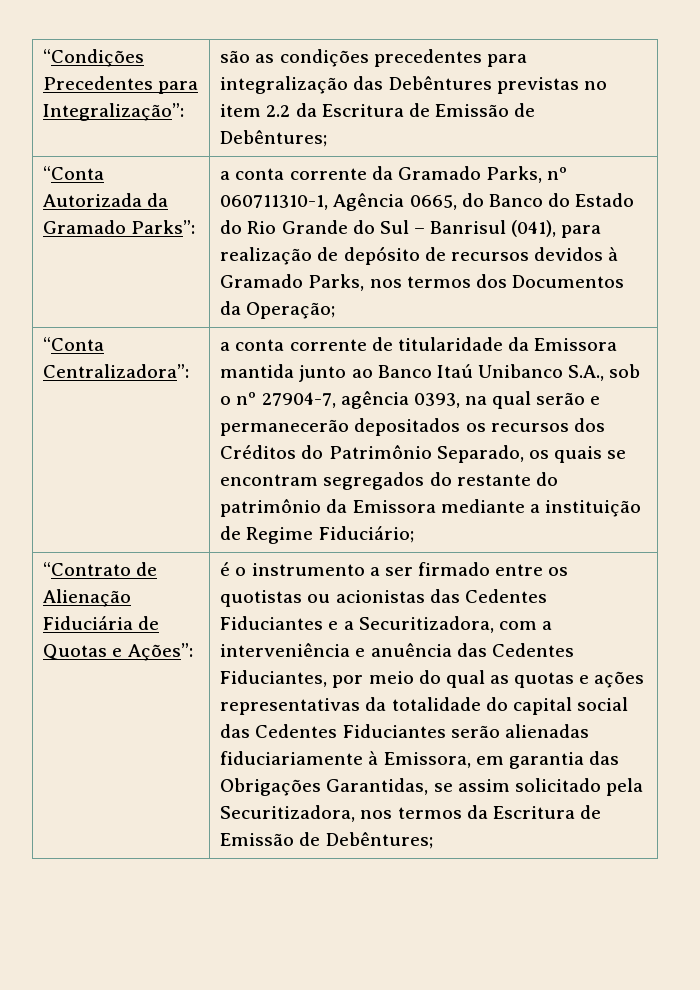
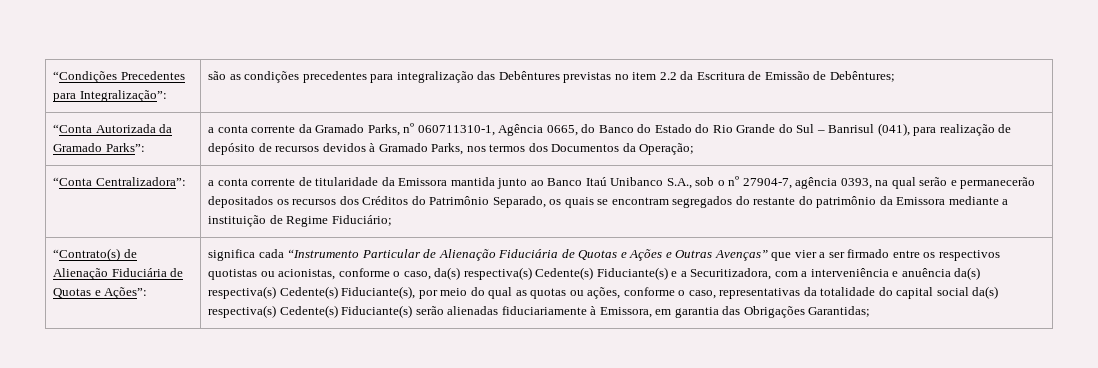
[43,562,132,576] “Contrato -> [53,248,121,261] “Contrato(s)
[220,562,365,576] é o instrumento -> [208,249,817,261] significa cada “Instrumento Particular de Alienação Fiduciária de Quotas e Ações e Outras Avenças” que vier
(569, 571) none -> [938,250,1000,261] respectivos
[335,589,547,603] [220,616,324,630] acionistas das Cedentes Fiduciantes -> [278,267,668,280] acionistas, conforme o caso, da(s) respectiva(s) Cedente(s) Fiduciante(s)
[456,643,574,657] [220,670,328,687] das Cedentes Fiduciantes, -> [954,267,981,280] [208,286,416,299] da(s) respectiva(s) Cedente(s) Fiduciante(s),
[579,671,645,688] e ações -> [569,287,716,299] ou ações, conforme o caso,
[220,724,446,738] das Cedentes Fiduciantes -> [972,286,999,299] [208,305,413,318] da(s) respectiva(s) Cedente(s) Fiduciante(s)
[326,778,643,796] [220,805,601,822] [220,832,433,849] Garantidas, se assim solicitado pela Securitizadora, nos termos da Escritura de Emissão de Debêntures; -> [808,306,871,317] Garantidas;

